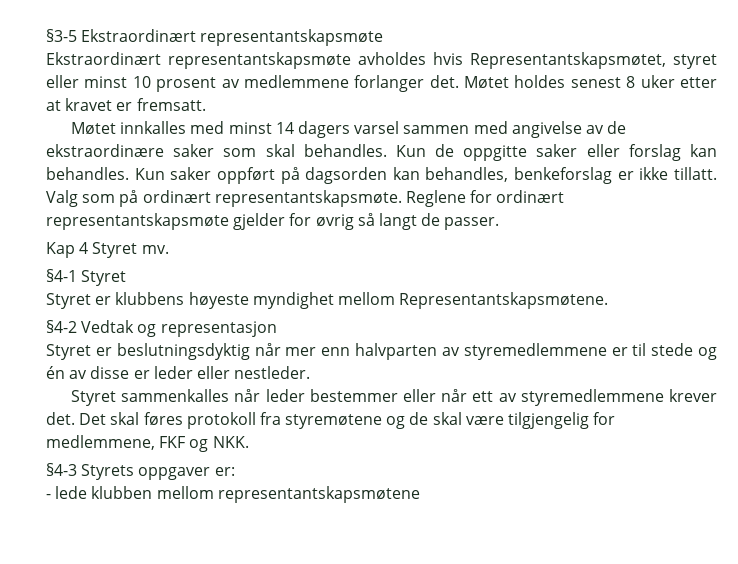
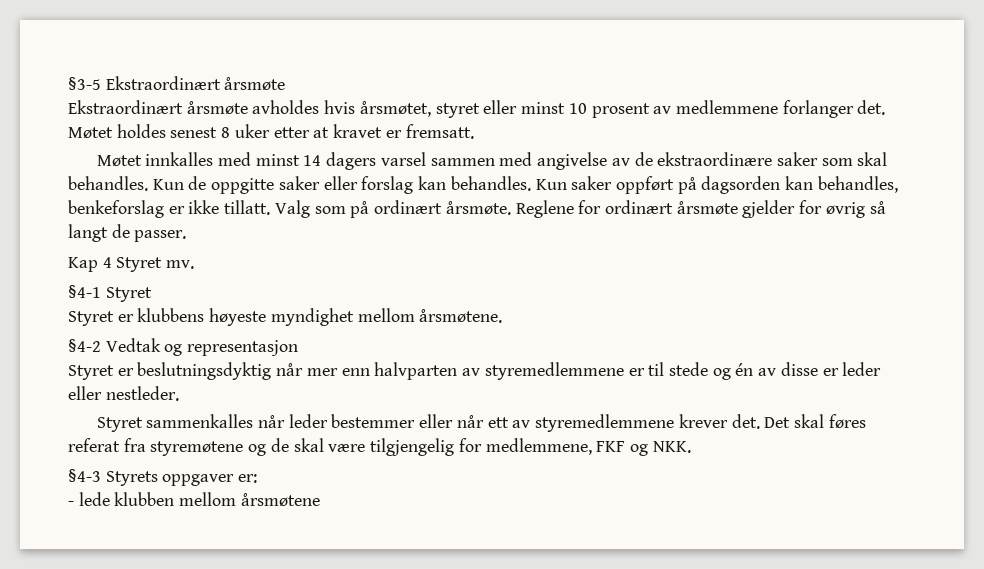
[200,29,384,46] [46,52,351,69] representantskapsmøte // Ekstraordinært representantskapsmøte -> [224,77,286,90] [68,100,248,114] årsmøte // Ekstraordinært årsmøte
[470,52,666,69] Representantskapsmøtet, -> [359,101,431,117] årsmøtet,
[214,190,402,207] representantskapsmøte. -> [445,201,511,215] årsmøte.
[46,213,229,230] representantskapsmøte -> [676,201,738,214] årsmøte
[399,292,609,309] Representantskapsmøtene. -> [419,309,503,323] årsmøtene.
[186,412,256,429] protokoll -> [68,438,120,452] referat
[217,486,420,503] representantskapsmøtene -> [240,493,320,506] årsmøtene

